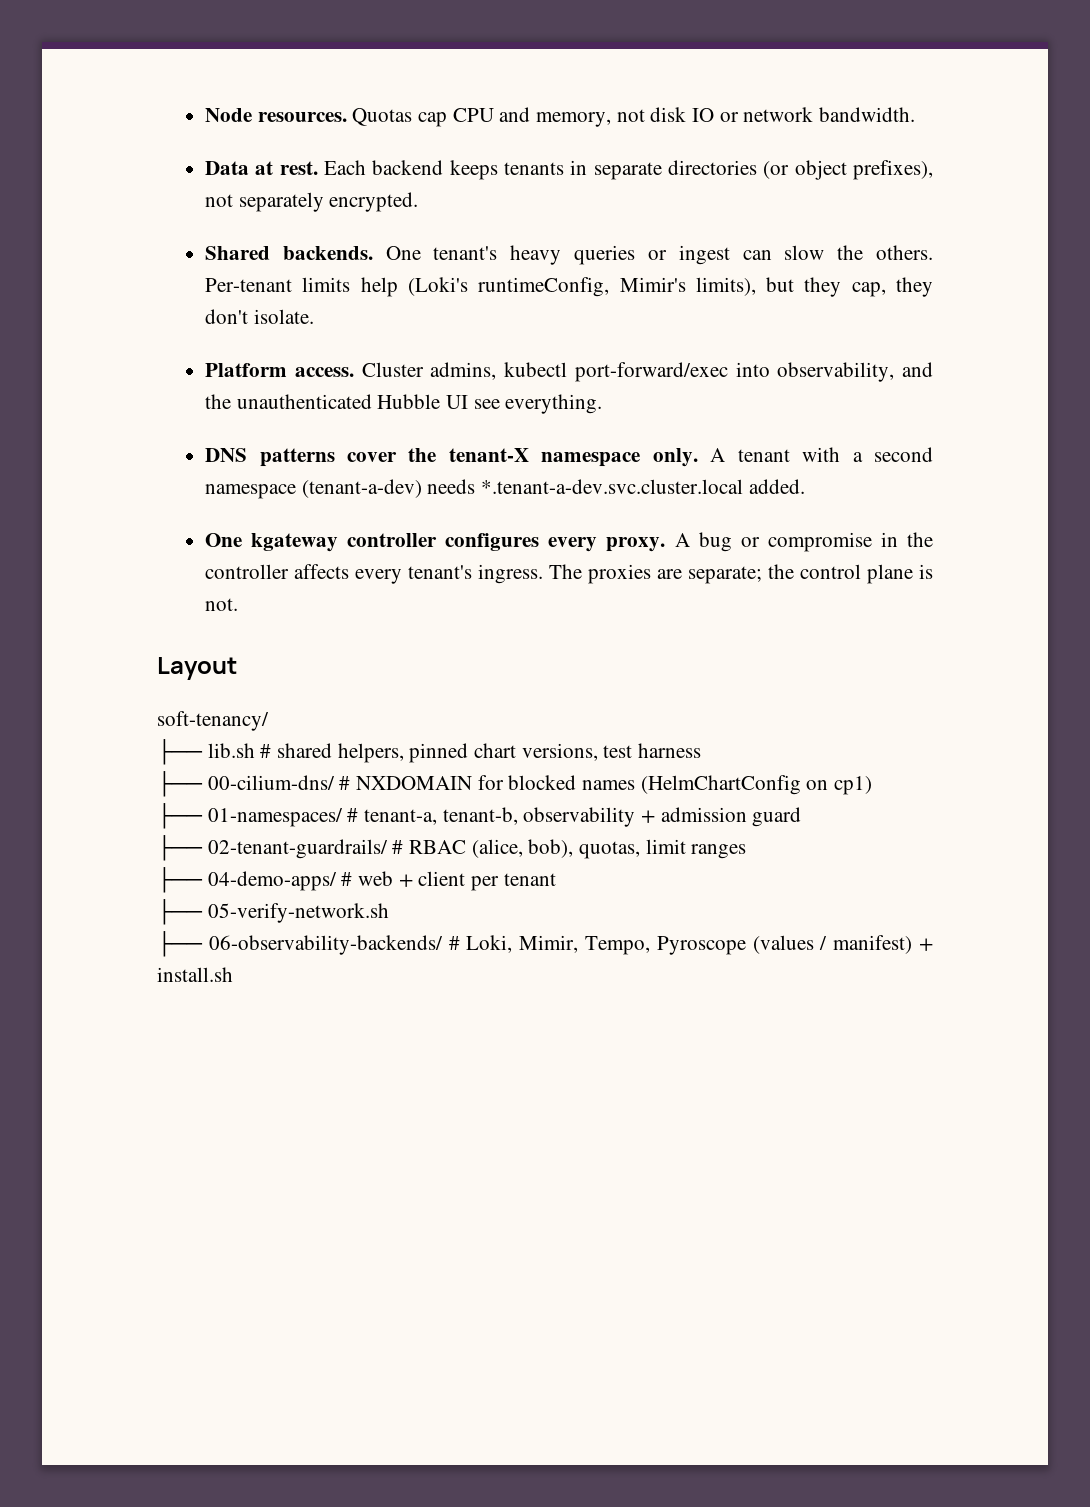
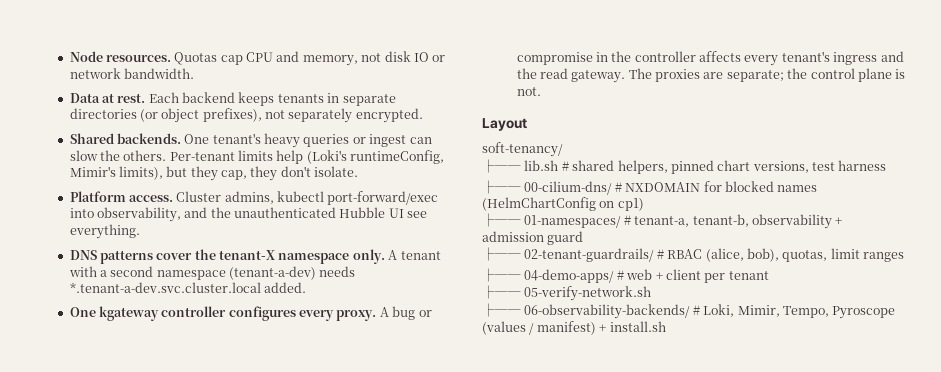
[478,564,544,584] ingress. -> [833,51,904,65] [516,68,626,83] ingress and the read gateway.

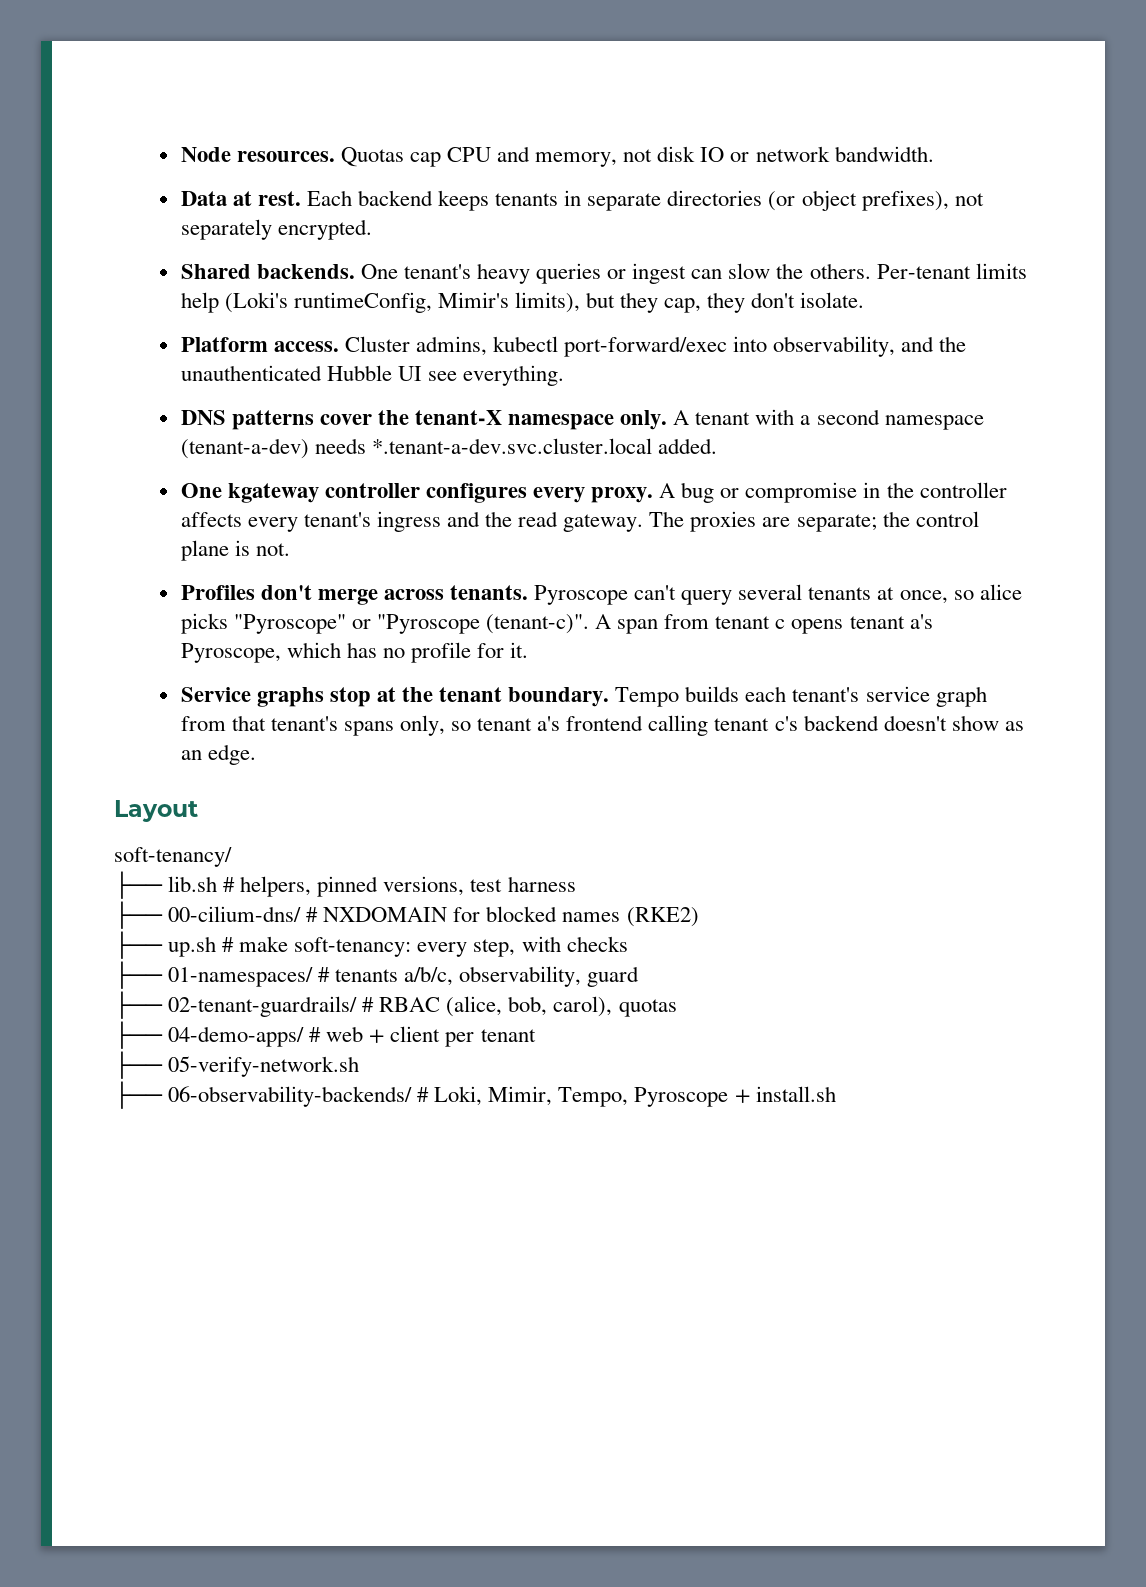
(541, 91) none -> [180,584,1022,605] [180,613,933,634] [180,642,529,663] [180,686,987,707] [180,715,1024,736] [180,744,256,765] // Profiles don't merge across tenants. Pyroscope can't query several tenants at once, so alice picks "Pyroscope" or "Pyroscope (tenant-c)". A span from tenant c opens tenant a's Pyroscope, which has no profile for it. // Service graphs stop at the tenant boundary. Tempo builds each tenant's service graph from that tenant's spans only, so tenant a's frontend calling tenant c's backend doesn't show as an edge.
[572,160,615,171] shared -> (236, 884) none
[717,160,751,171] chart -> (379, 886) none
[482,197,644,211] [482,213,843,229] [482,231,544,242] (HelmChartConfig on cp1) // ├── 01-namespaces/ # tenant-a, tenant-b, observability + admission -> [626,907,699,927] [114,931,628,959] [114,961,582,989] (RKE2) // ├── up.sh # make soft-tenancy: every step, with checks // ├── 01-namespaces/ # tenants a/b/c, observability,
[746,248,904,262] bob), quotas, limit ranges -> [508,996,677,1017] bob, carol), quotas
[482,321,596,335] (values / manifest) -> (729, 1097) none

